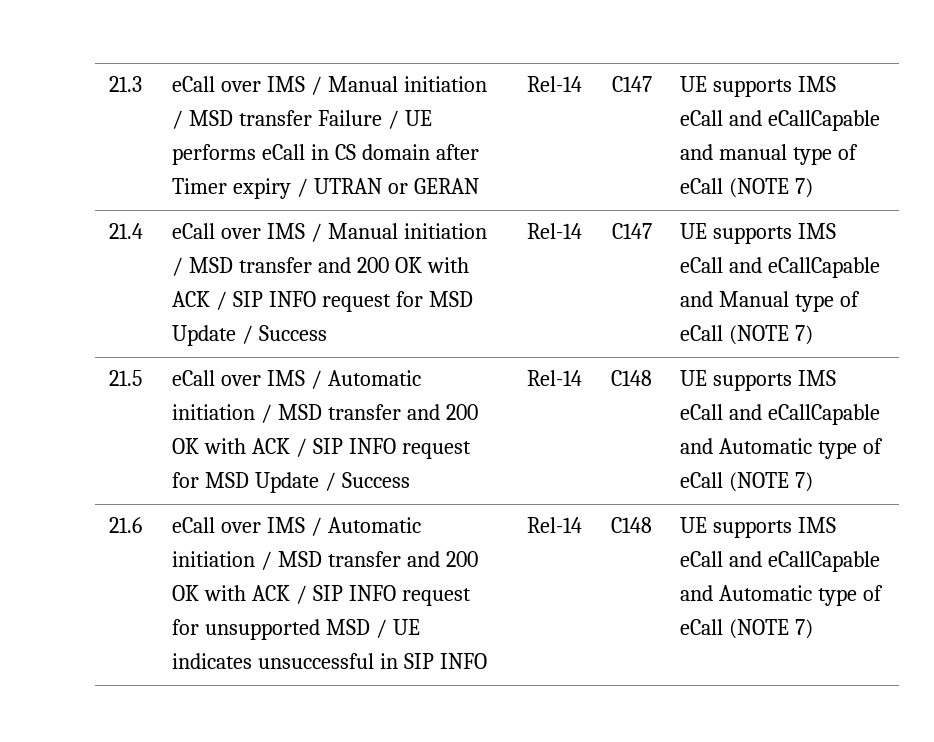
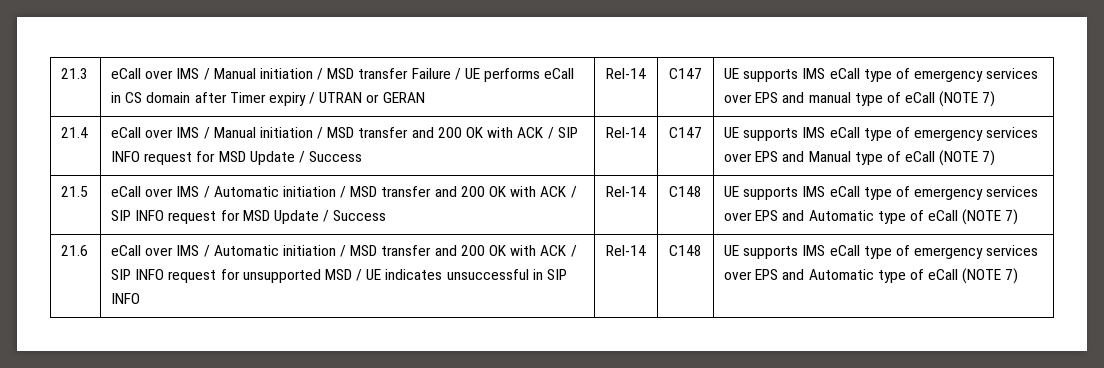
[729,110,881,131] and eCallCapable -> [863,68,1039,82] [724,92,779,103] type of emergency services over EPS
[729,257,881,278] and eCallCapable -> [863,127,1039,141] [724,151,779,162] type of emergency services over EPS
[729,404,881,425] and eCallCapable -> [863,186,1039,200] [724,210,779,221] type of emergency services over EPS
[729,551,881,572] and eCallCapable -> [863,245,1039,259] [724,269,779,280] type of emergency services over EPS

